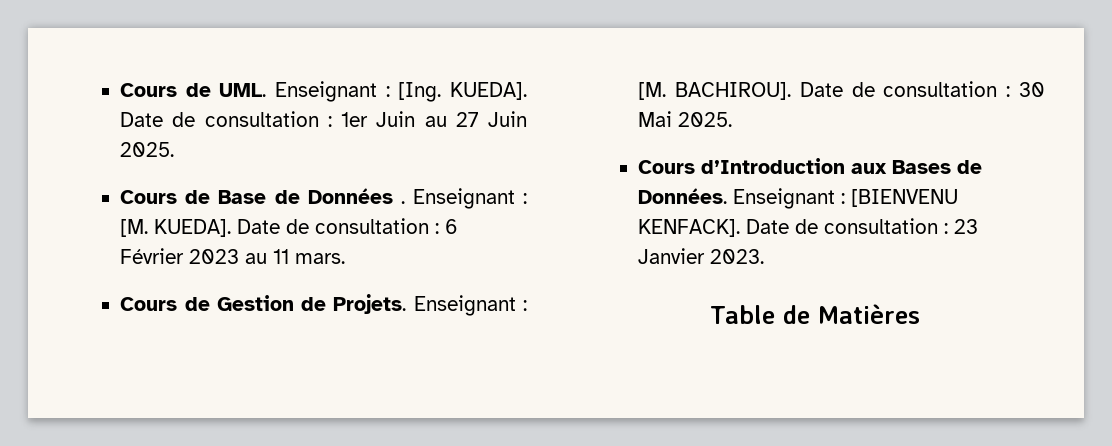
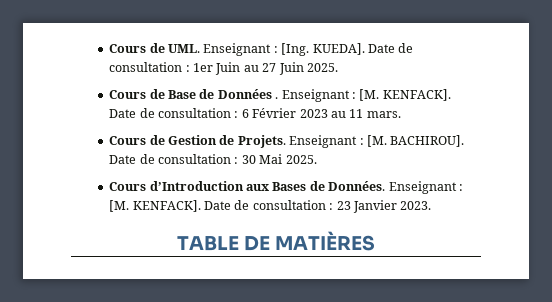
[154,219,232,237] KUEDA]. -> [382,89,451,101] KENFACK].
[851,189,959,207] [BIENVENU -> [109,200,130,212] [M.
[709,304,921,324] Table de Matières -> [176,231,376,251] TABLE DE MATIÈRES

